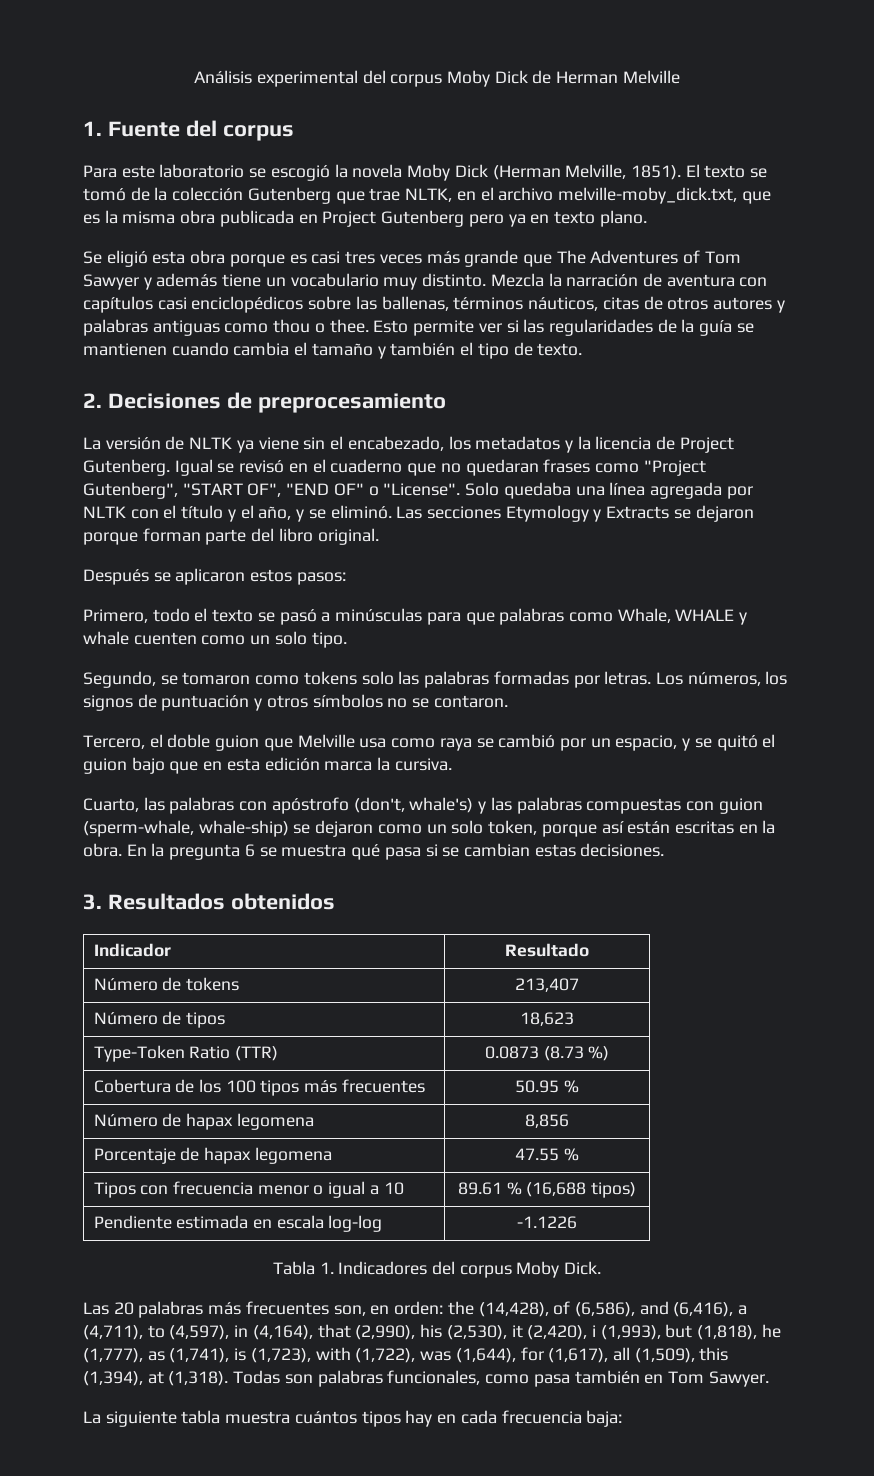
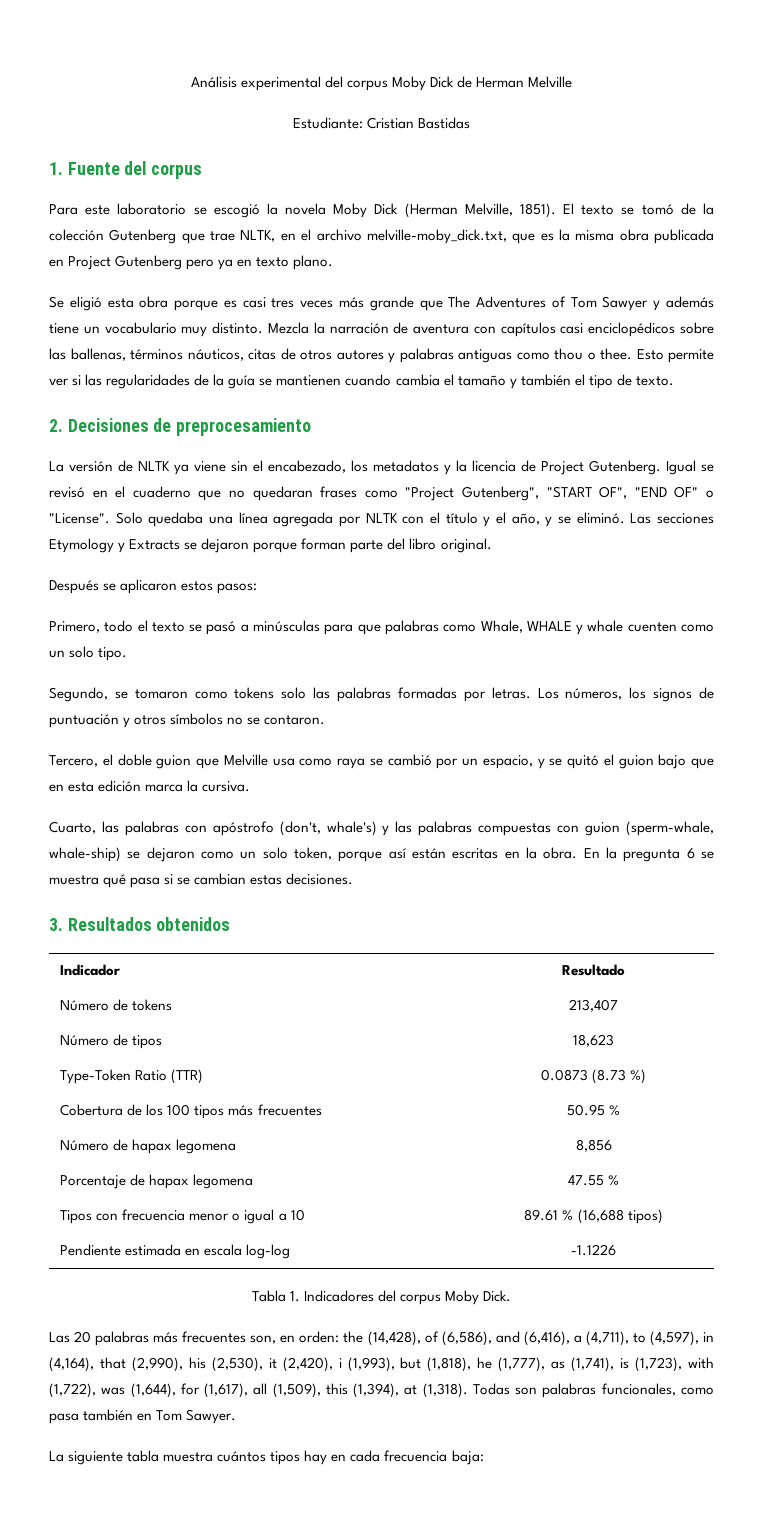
(680, 77) none -> [292,117,471,129] // Estudiante: Cristian Bastidas

